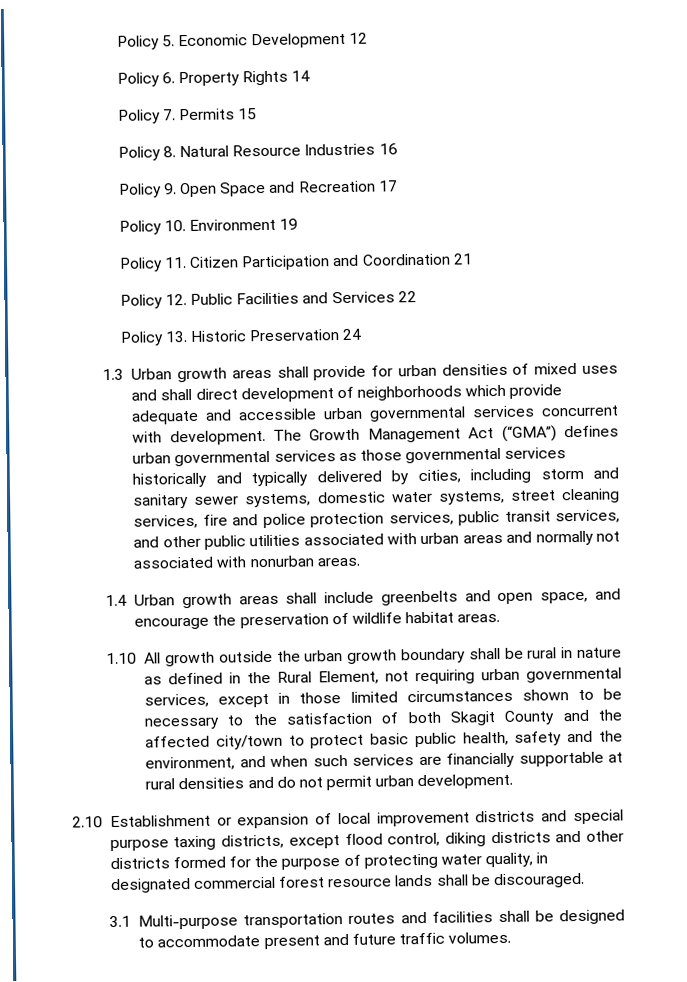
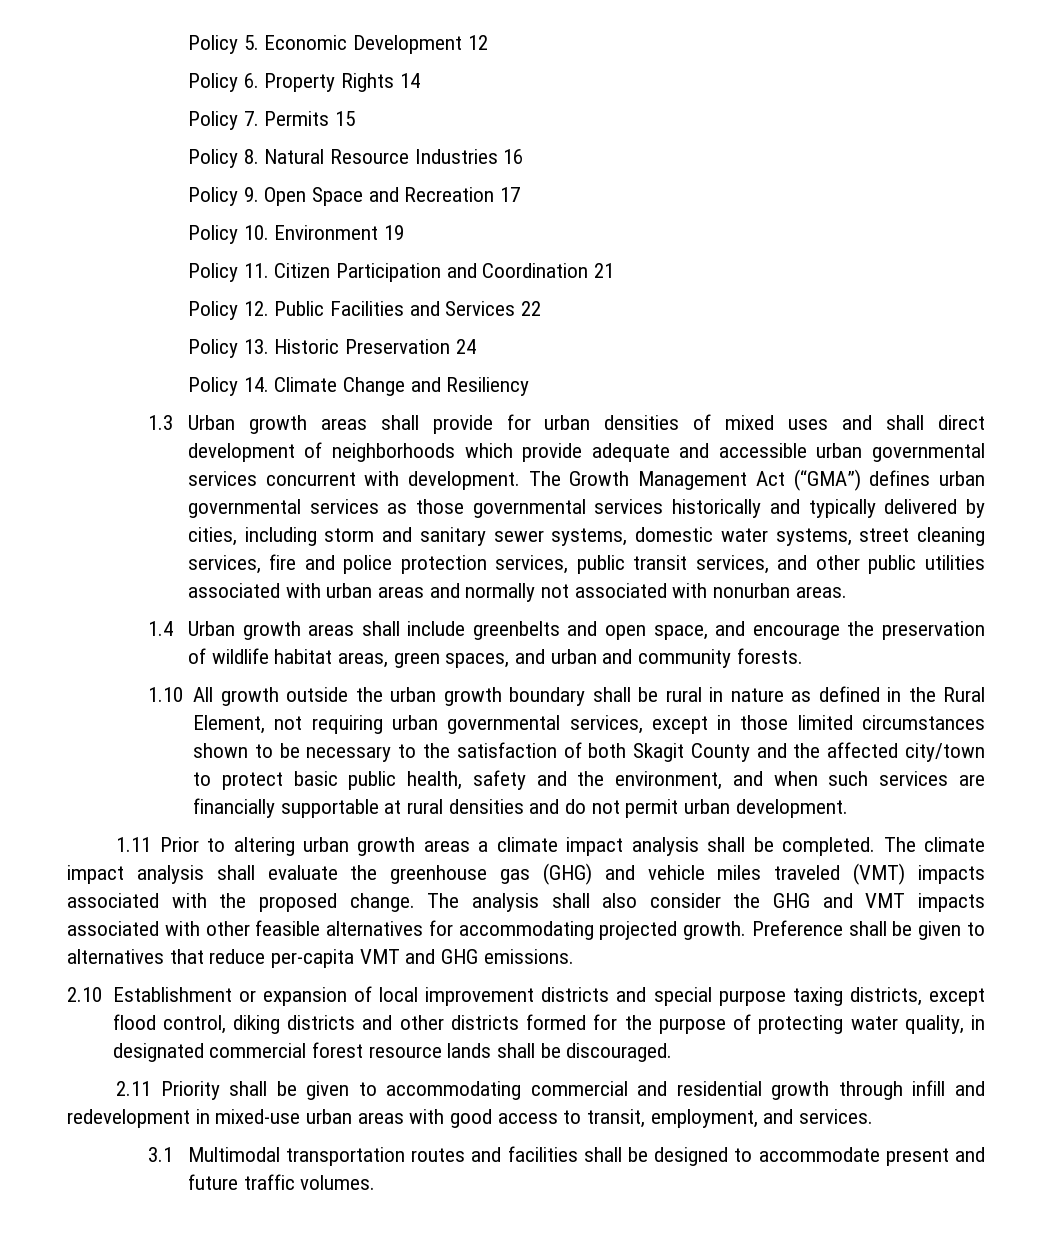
(363, 334) none -> [187,377,530,396] // Policy 14. Climate Change and Resiliency
[457,613,501,623] areas. -> [337,648,803,668] areas, green spaces, and urban and community forests.
(514, 781) none -> [116,837,986,856] [67,863,985,885] [67,893,985,912] [67,920,985,940] [67,949,574,968] // 1.11 Prior to altering urban growth areas a climate impact analysis shall be completed. The climate impact analysis shall evaluate the greenhouse gas (GHG) and vehicle miles traveled (VMT) impacts associated with the proposed change. The analysis shall also consider the GHG and VMT impacts associated with other feasible alternatives for accommodating projected growth. Preference shall be given to alternatives that reduce per-capita VMT and GHG emissions.
(586, 880) none -> [116,1080,986,1100] [67,1109,874,1128] // 2.11 Priority shall be given to accommodating commercial and residential growth through infill and redevelopment in mixed-use urban areas with good access to transit, employment, and services.
[138,914,239,930] Multi-purpose -> [187,1147,280,1162] Multimodal

